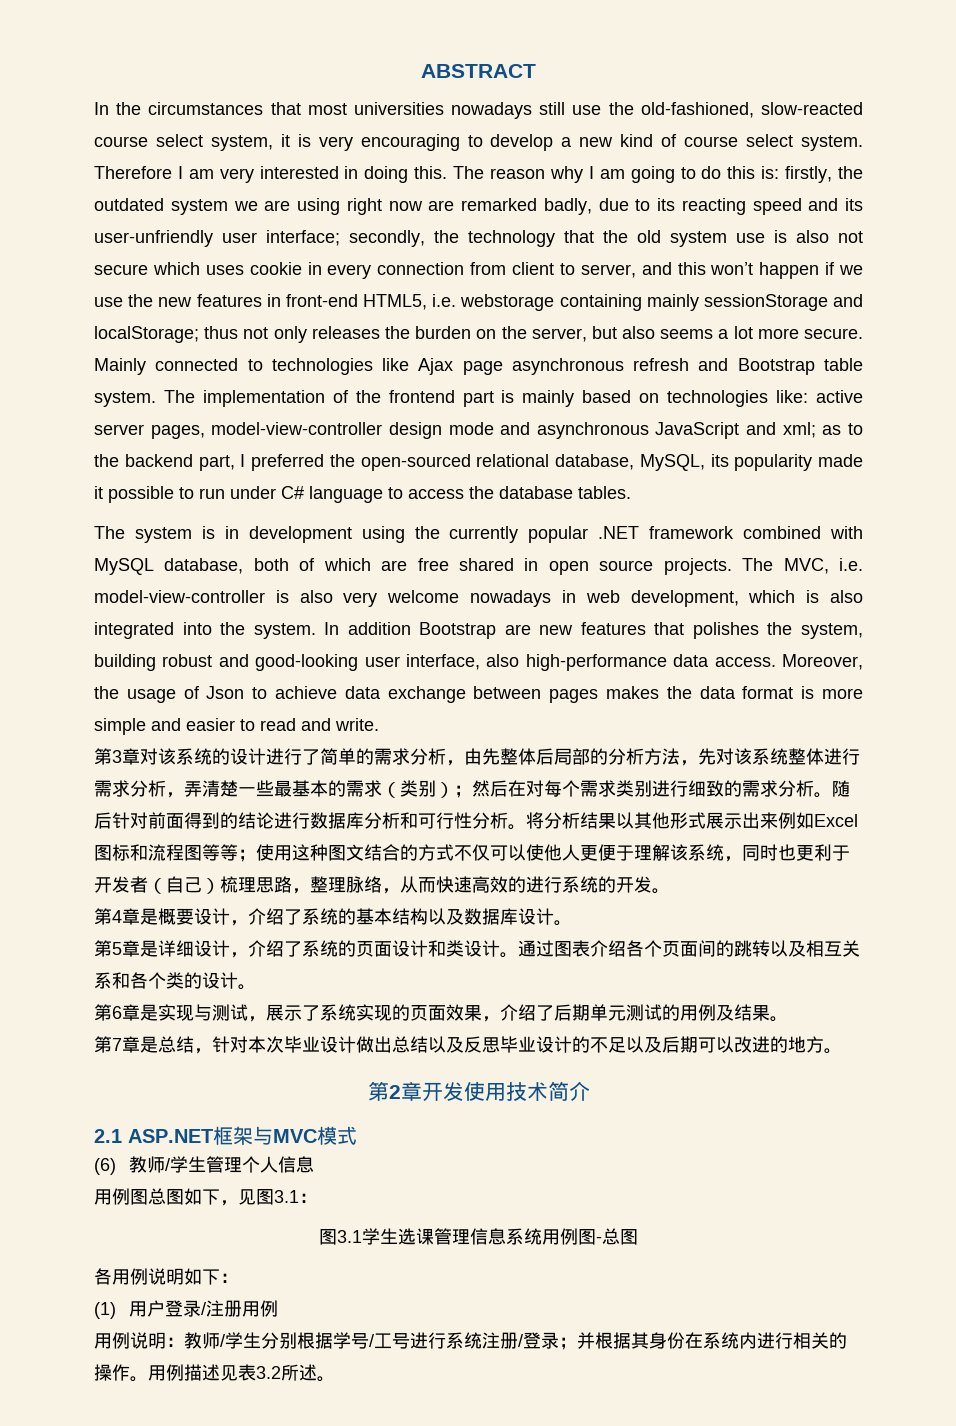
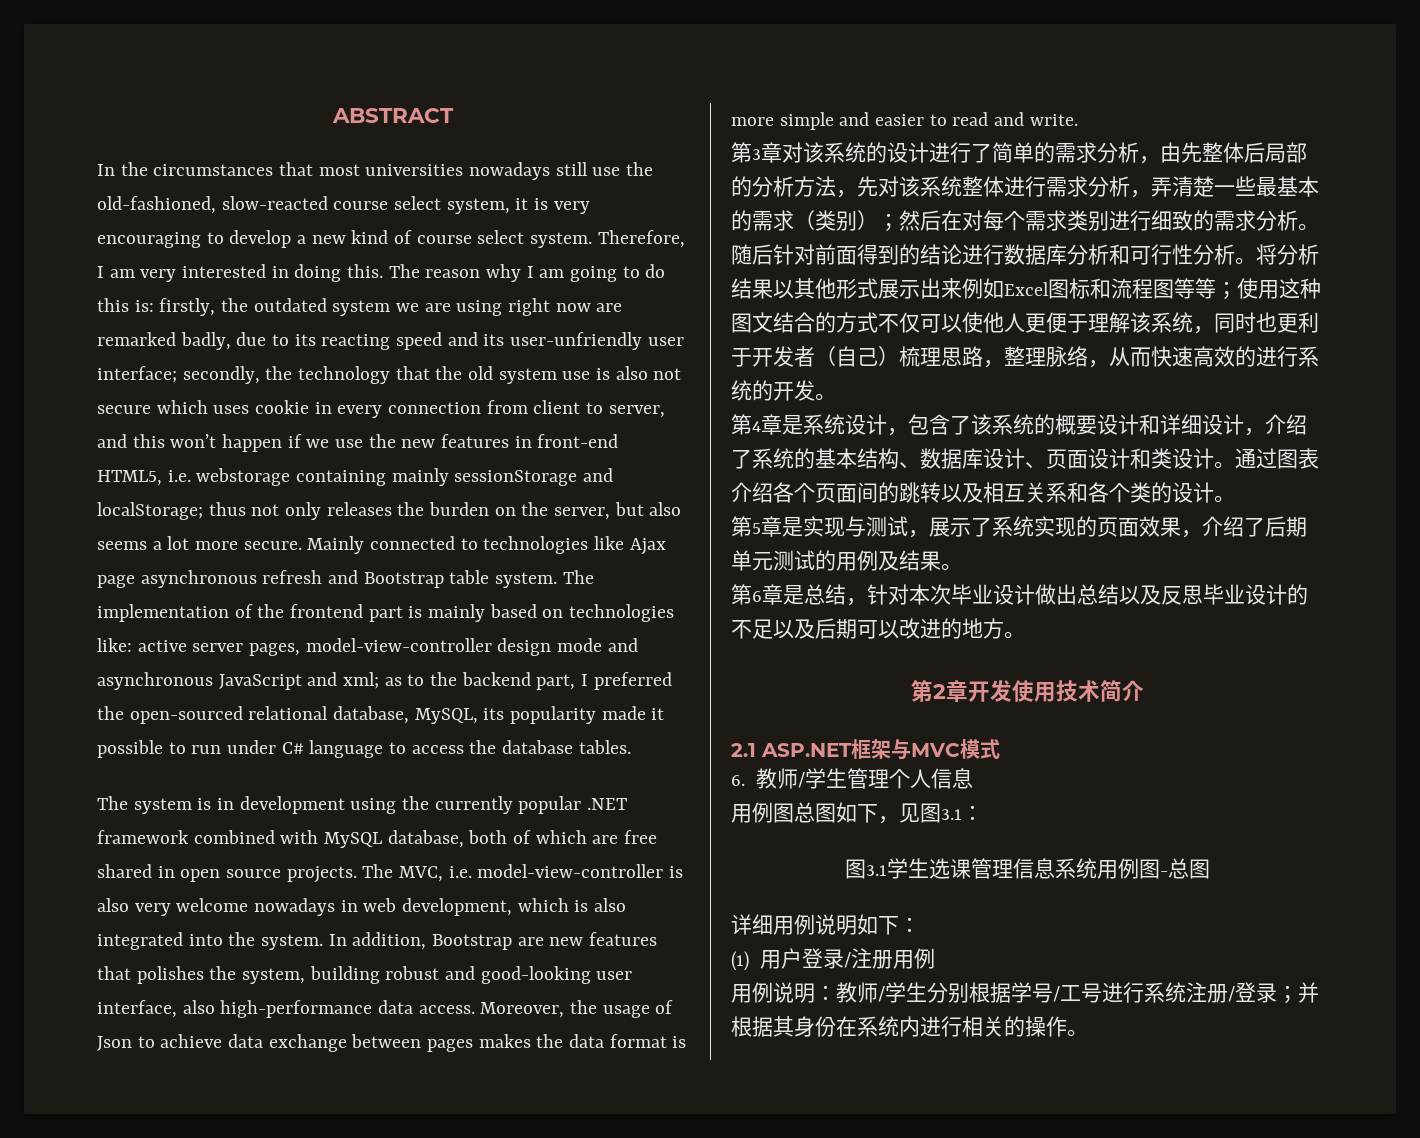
[94,166,172,179] Therefore -> [597,230,685,248] Therefore,
[347,622,411,635] addition -> [352,932,427,950] addition,
[158,908,194,925] 概要 -> [803,414,1202,436] 系统设计，包含了该系统的概要设计和详细
[428,908,464,925] 以及 -> [899,462,920,468] 、
[554,920,572,926] [94,940,356,958] 。 // 第5章是详细设计，介绍了系统的 -> [1025,462,1046,468] 、
[112,1006,122,1019] 6 -> [752,523,761,534] 5
[112,1038,122,1051] 7 -> [752,591,762,602] 6
[94,1158,116,1175] (6) -> [731,775,745,786] 6.
[94,1268,112,1285] 各 -> [731,914,773,935] 详细
[148,1364,335,1382] 用例描述见表3.2所述。 -> (1088, 1033) none

